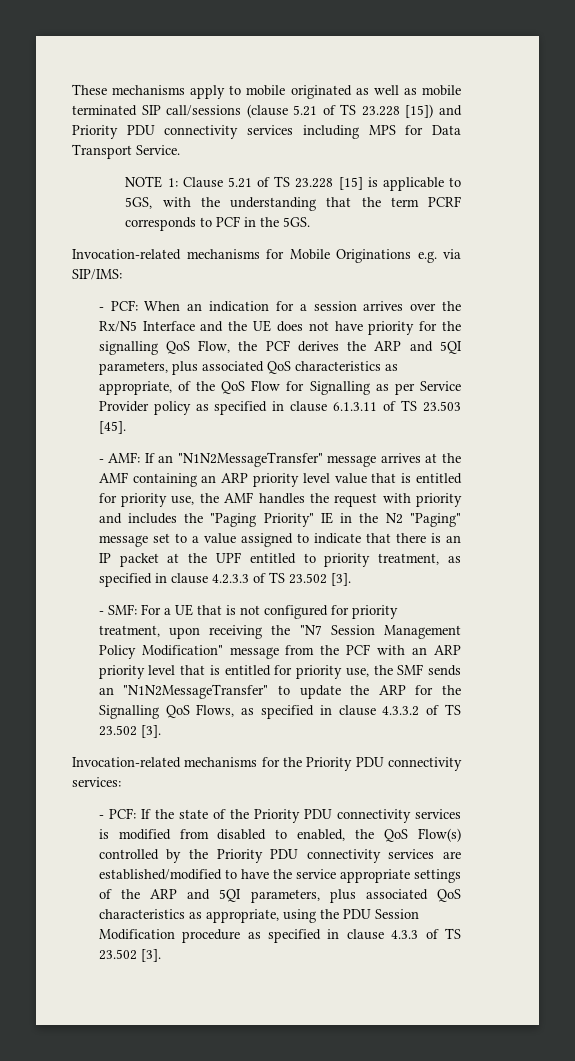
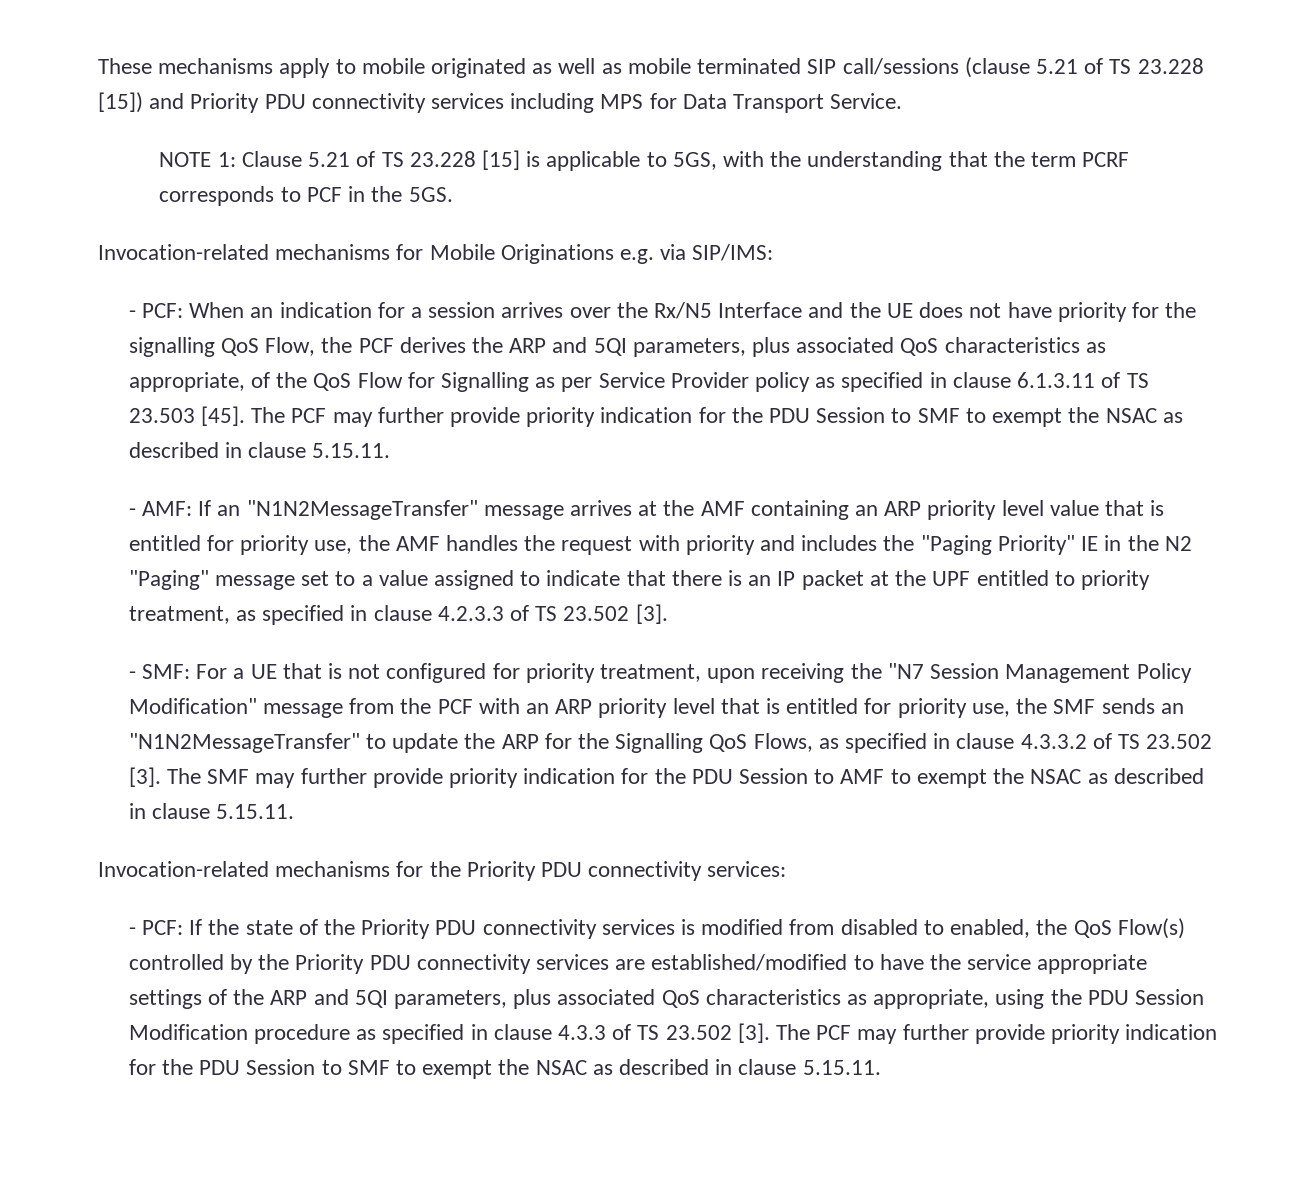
(126, 427) none -> [251,407,1183,427] [128,442,391,458] The PCF may further provide priority indication for the PDU Session to SMF to exempt the NSAC as described in clause 5.15.11.
(161, 731) none -> [166,768,1204,788] [128,803,295,819] The SMF may further provide priority indication for the PDU Session to AMF to exempt the NSAC as described in clause 5.15.11.
(161, 955) none -> [776,1024,1218,1044] [128,1059,881,1079] The PCF may further provide priority indication for the PDU Session to SMF to exempt the NSAC as described in clause 5.15.11.

